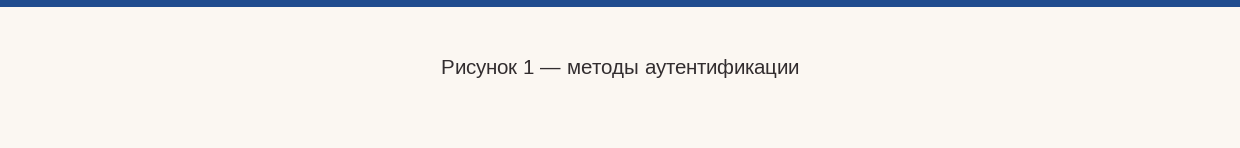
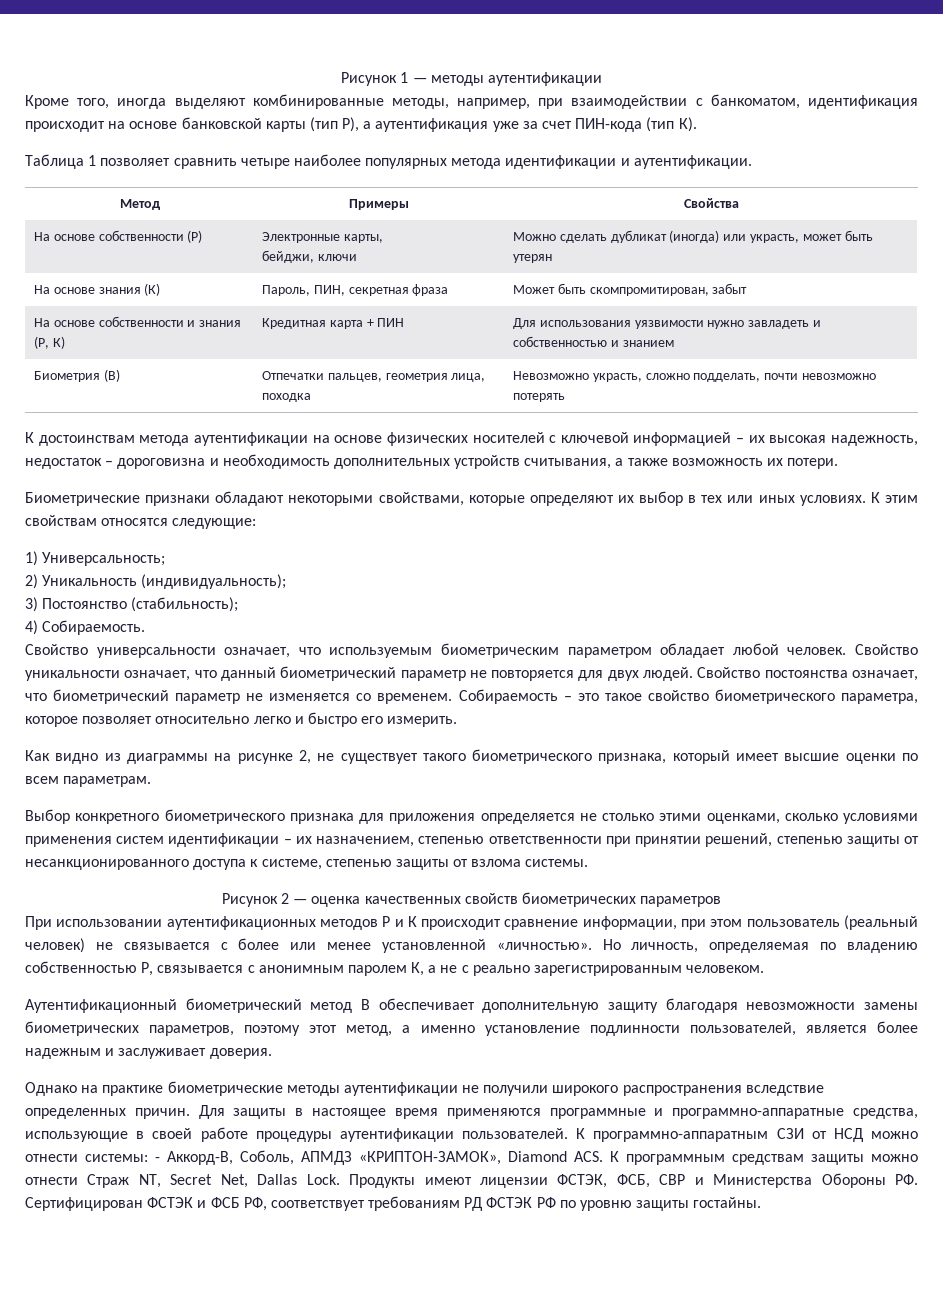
(799, 68) none -> [25,94,918,109] [25,117,697,132] [25,154,752,169] [119,199,160,210] [349,199,409,210] [683,198,739,208] [34,230,203,243] [262,232,383,243] [262,250,357,263] [513,230,873,243] [513,254,553,263] [34,283,161,296] [262,284,449,296] [513,283,748,296] [34,316,242,327] [34,336,65,349] [262,318,405,329] [513,318,822,329] [513,336,674,347] [34,369,120,382] [262,371,486,382] [262,393,312,402] [513,371,877,382] [513,393,566,402] [25,432,918,446] [25,454,839,469] [25,491,918,506] [25,515,257,529] [25,551,166,566] [25,574,287,589] [25,597,239,612] [25,620,146,635] [25,643,919,658] [25,666,918,681] [25,689,919,704] [25,712,458,727] [25,749,918,764] [25,776,152,787] [25,809,918,824] [25,833,920,847] [25,859,589,870] [221,892,722,907] [25,915,918,930] [25,938,918,953] [25,961,765,976] [25,998,918,1013] [25,1021,919,1036] [25,1048,272,1059] [25,1081,824,1096] [25,1105,919,1119] [25,1127,918,1142] [25,1150,918,1165] [25,1173,918,1188] [25,1196,762,1211] // Кроме того, иногда выделяют комбинированные методы, например, при взаимодействии с банкоматом, идентификация происходит на основе банковской карты (тип Р), а аутентификация уже за счет ПИН-кода (тип К). // Таблица 1 позволяет сравнить четыре наиболее популярных метода идентификации и аутентификации. // Метод | Примеры | Свойства // На основе собственности (Р) | Электронные карты, // бейджи, ключи | Можно сделать дубликат (иногда) или украсть, может быть утерян // На основе знания (К) | Пароль, ПИН, секретная фраза | Может быть скомпромитирован, забыт // На основе собственности и знания (Р, К) | Кредитная карта + ПИН | Для использования уязвимости нужно завладеть и собственностью и знанием // Биометрия (В) | Отпечатки пальцев, геометрия лица, походка | Невозможно украсть, сложно подделать, почти невозможно потерять // К достоинствам метода аутентификации на основе физических носителей с ключевой информацией – их высокая надежность, недостаток – дороговизна и необходимость дополнительных устройств считывания, а также возможность их потери. // Биометрические признаки обладают некоторыми свойствами, которые определяют их выбор в тех или иных условиях. К этим свойствам относятся следующие: // 1) Универсальность; // 2) Уникальность (индивидуальность); // 3) Постоянство (стабильность); // 4) Собираемость. // Свойство универсальности означает, что используемым биометрическим параметром обладает любой человек. Свойство уникальности означает, что данный биометрический параметр не повторяется для двух людей. Свойство постоянства означает, что биометрический параметр не изменяется со временем. Собираемость – это такое свойство биометрического параметра, которое позволяет относительно легко и быстро его измерить. // Как видно из диаграммы на рисунке 2, не существует такого биометрического признака, который имеет высшие оценки по всем параметрам. // Выбор конкретного биометрического признака для приложения определяется не столько этими оценками, сколько условиями применения систем идентификации – их назначением, степенью ответственности при принятии решений, степенью защиты от несанкционированного доступа к системе, степенью защиты от взлома системы. // Рисунок 2 — оценка качественных свойств биометрических параметров // При использовании аутентификационных методов Р и К происходит сравнение информации, при этом пользователь (реальный человек) не связывается с более или менее установленной «личностью». Но личность, определяемая по владению собственностью Р, связывается с анонимным паролем К, а не с реально зарегистрированным человеком. // Аутентификационный биометрический метод В обеспечивает дополнительную защиту благодаря невозможности замены биометрических параметров, поэтому этот метод, а именно установление подлинности пользователей, является более надежным и заслуживает доверия. // Однако на практике биометрические методы аутентификации не получили широкого распространения вследствие определенных причин. Для защиты в настоящее время применяются программные и программно-аппаратные средства, использующие в своей работе процедуры аутентификации пользователей. К программно-аппаратным СЗИ от НСД можно отнести системы: - Аккорд-В, Соболь, АПМДЗ «КРИПТОН-ЗАМОК», Diamond ACS. К программным средствам защиты можно отнести Страж NT, Secret Net, Dallas Lock. Продукты имеют лицензии ФСТЭК, ФСБ, СВР и Министерства Обороны РФ. Сертифицирован ФСТЭК и ФСБ РФ, соответствует требованиям РД ФСТЭК РФ по уровню защиты гостайны.

